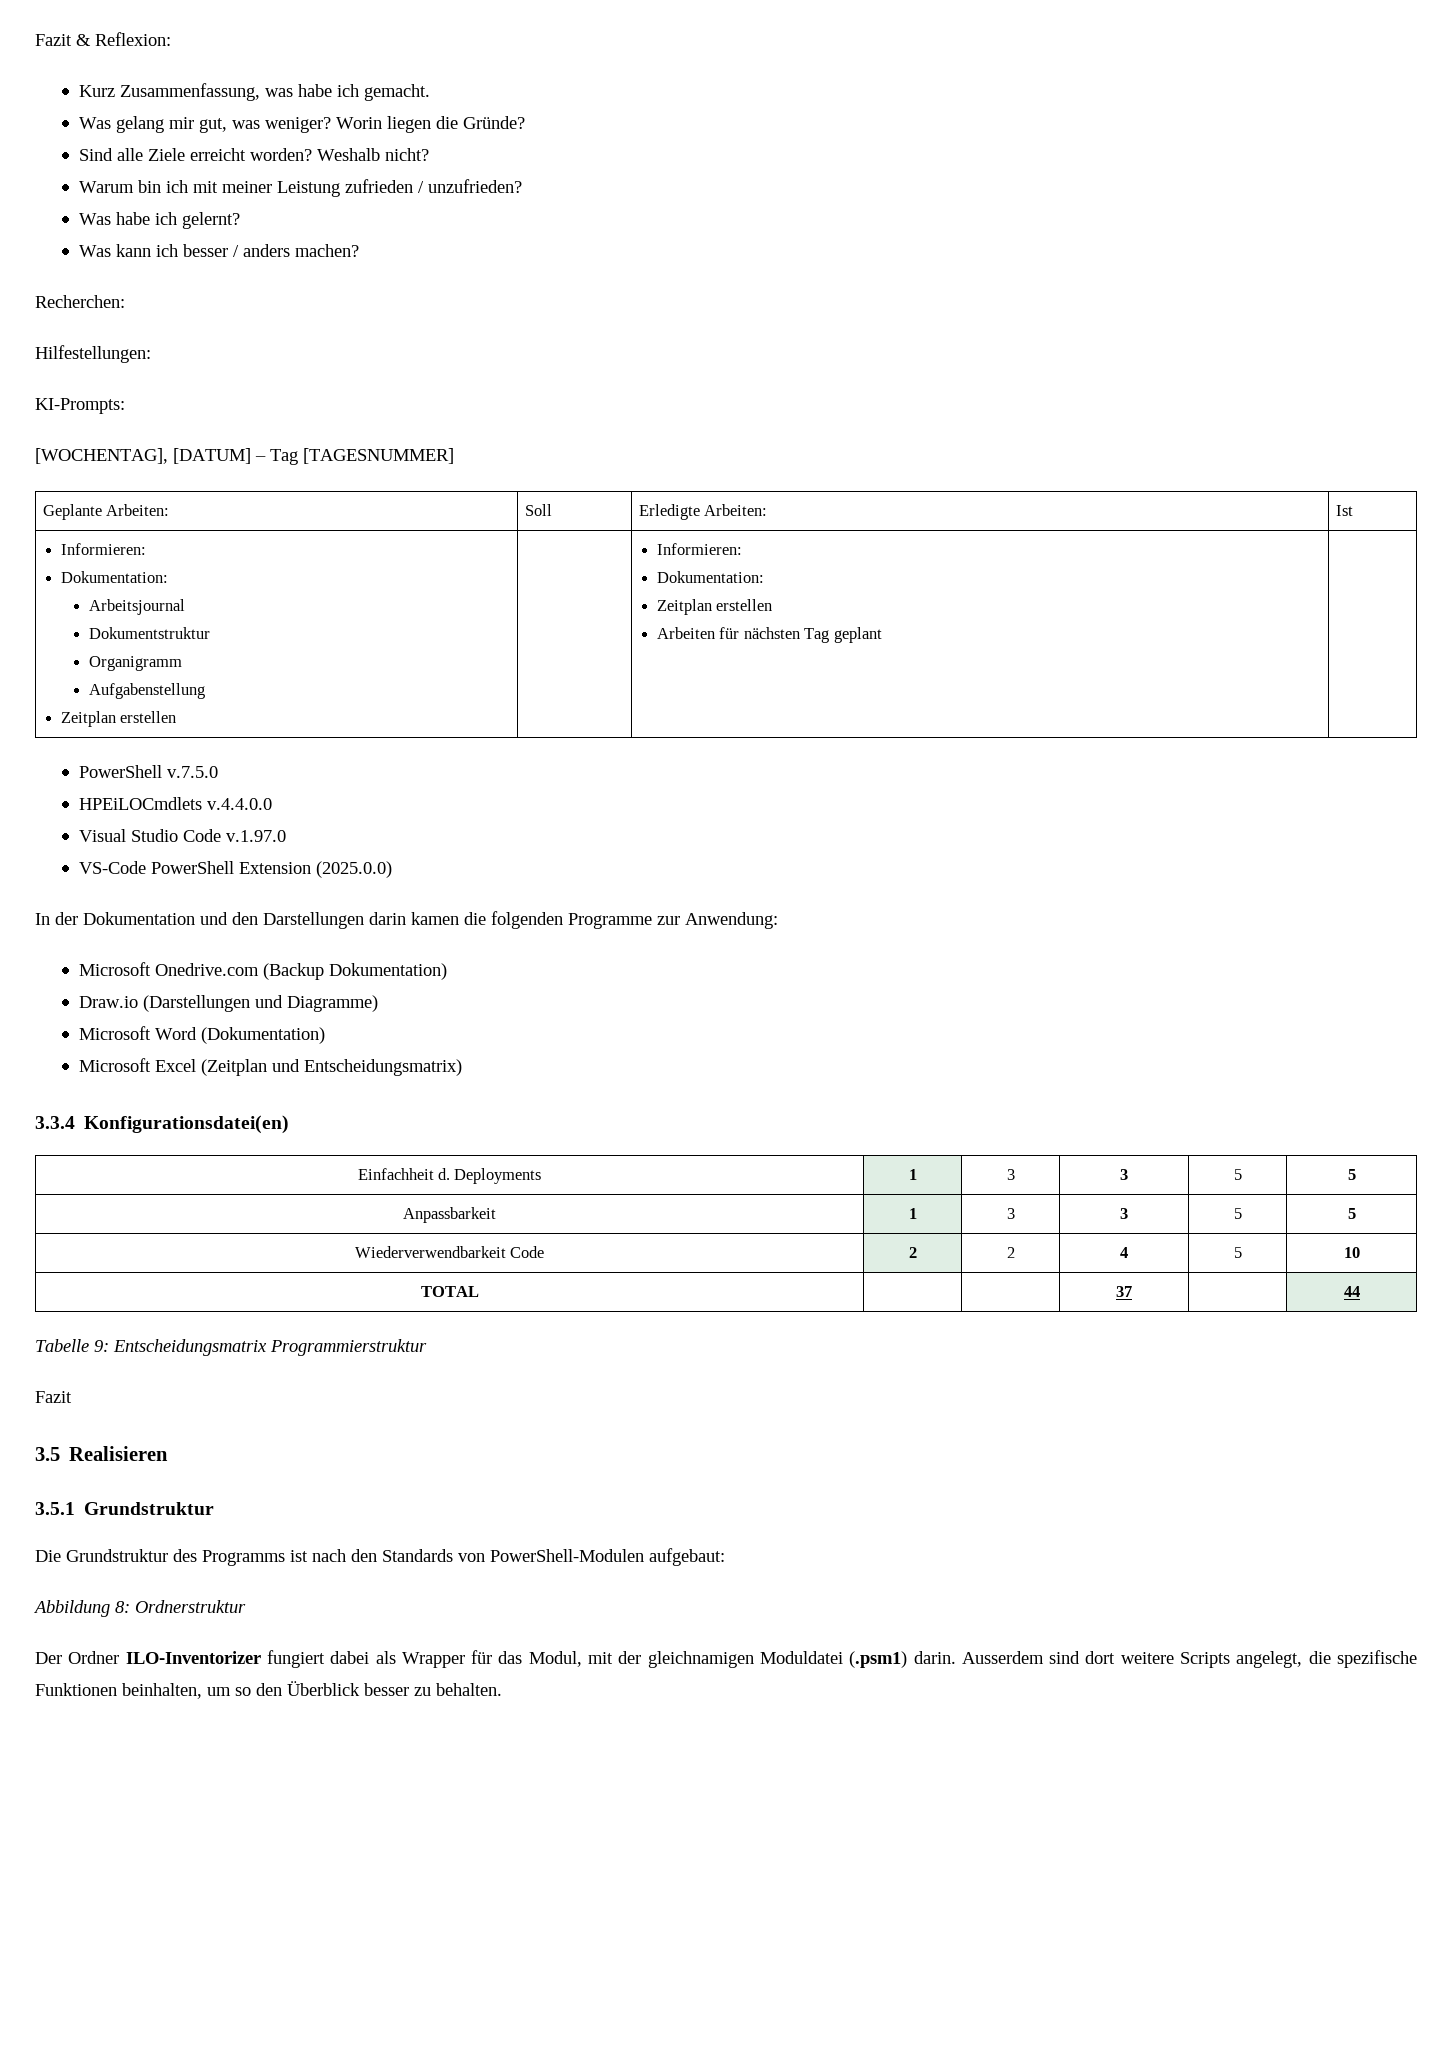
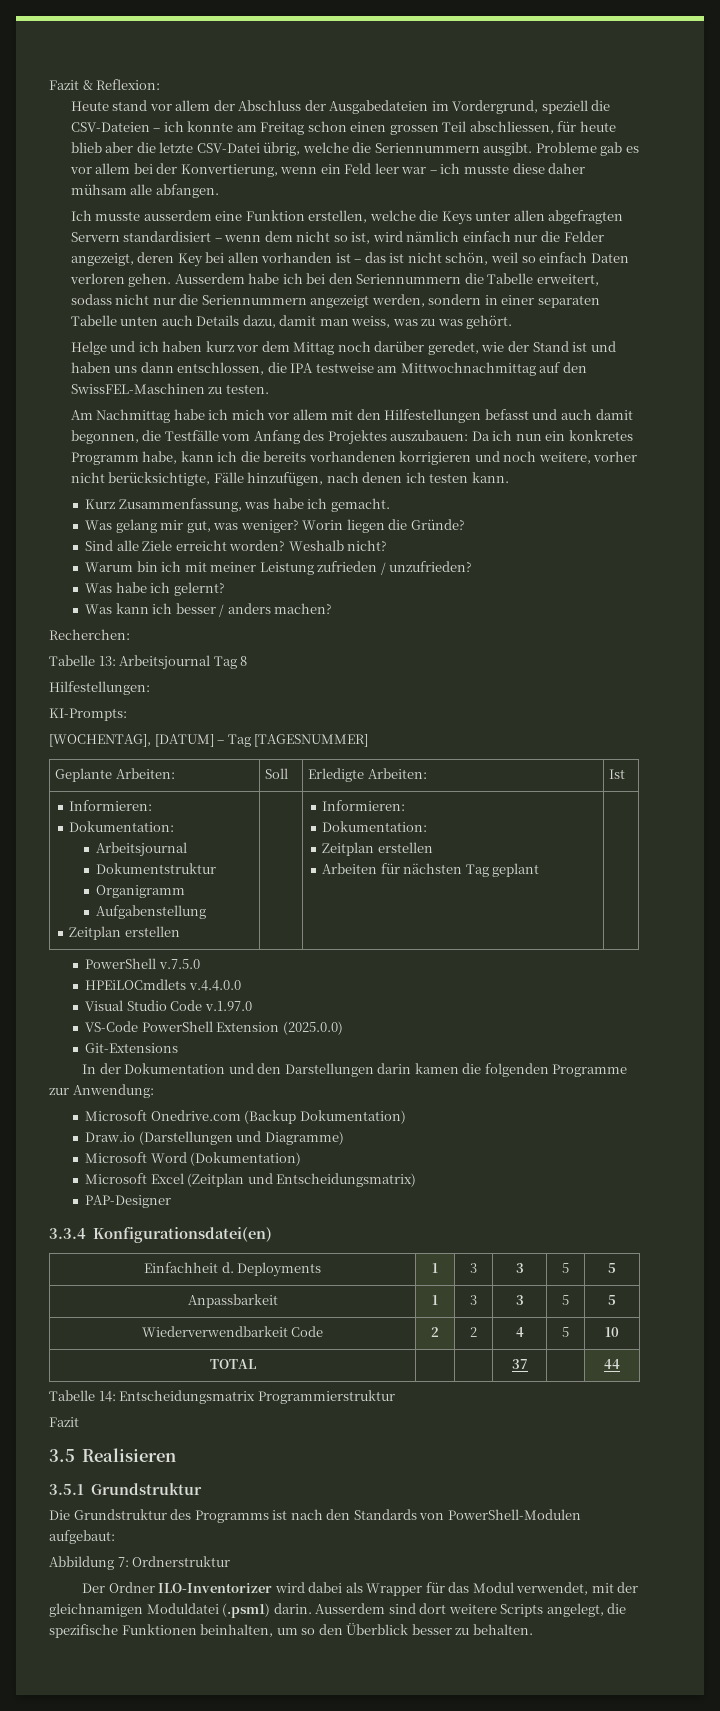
(171, 39) none -> [70,100,611,114] [70,121,616,135] [70,142,639,156] [69,163,586,177] [70,184,219,198] [70,210,624,225] [70,231,604,244] [70,252,629,267] [69,273,599,287] [70,294,600,308] [70,315,513,329] [70,341,616,355] [70,362,587,376] [70,383,269,394] [70,409,633,423] [70,430,633,445] [70,451,638,465] [70,472,509,486] // Heute stand vor allem der Abschluss der Ausgabedateien im Vordergrund, speziell die CSV-Dateien – ich konnte am Freitag schon einen grossen Teil abschliessen, für heute blieb aber die letzte CSV-Datei übrig, welche die Seriennummern ausgibt. Probleme gab es vor allem bei der Konvertierung, wenn ein Feld leer war – ich musste diese daher mühsam alle abfangen. // Ich musste ausserdem eine Funktion erstellen, welche die Keys unter allen abgefragten Servern standardisiert – wenn dem nicht so ist, wird nämlich einfach nur die Felder angezeigt, deren Key bei allen vorhanden ist – das ist nicht schön, weil so einfach Daten verloren gehen. Ausserdem habe ich bei den Seriennummern die Tabelle erweitert, sodass nicht nur die Seriennummern angezeigt werden, sondern in einer separaten Tabelle unten auch Details dazu, damit man weiss, was zu was gehört. // Helge und ich haben kurz vor dem Mittag noch darüber geredet, wie der Stand ist und haben uns dann entschlossen, die IPA testweise am Mittwochnachmittag auf den SwissFEL-Maschinen zu testen. // Am Nachmittag habe ich mich vor allem mit den Hilfestellungen befasst und auch damit begonnen, die Testfälle vom Anfang des Projektes auszubauen: Da ich nun ein konkretes Programm habe, kann ich die bereits vorhandenen korrigieren und noch weitere, vorher nicht berücksichtigte, Fälle hinzufügen, nach denen ich testen kann.
(125, 301) none -> [49,655,248,670] // Tabelle 13: Arbeitsjournal Tag 8
(392, 869) none -> [85,1043,179,1053] // Git-Extensions
(462, 1067) none -> [85,1195,172,1208] // PAP-Designer
[94,1340,109,1352] 9: -> [98,1391,116,1402] 14:
[115,1601,130,1613] 8: -> [117,1557,129,1567] 7:
[266,1650,325,1668] fungiert -> [274,1582,305,1593] wird
[528,1651,582,1667] Modul, -> [472,1582,589,1595] Modul verwendet,

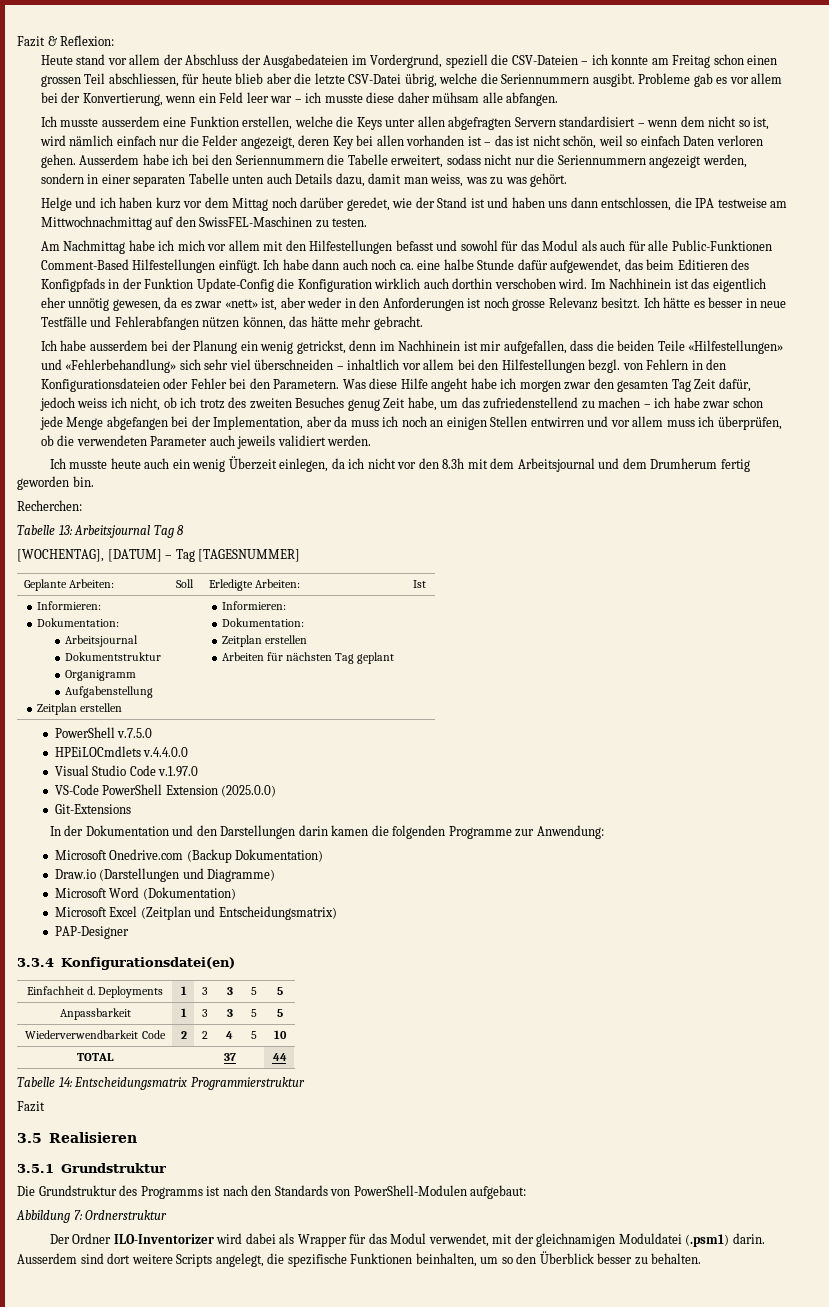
[560,409,633,420] [70,430,633,445] [70,451,638,465] [70,472,509,486] [85,498,390,512] [85,519,465,533] [85,540,388,551] [85,561,473,575] [85,582,225,596] [85,603,333,617] auch damit begonnen, die Testfälle vom Anfang des Projektes auszubauen: Da ich nun ein konkretes Programm habe, kann ich die bereits vorhandenen korrigieren und noch weitere, vorher nicht berücksichtigte, Fälle hinzufügen, nach denen ich testen kann. // Kurz Zusammenfassung, was habe ich gemacht. // Was gelang mir gut, was weniger? Worin liegen die Gründe? // Sind alle Ziele erreicht worden? Weshalb nicht? // Warum bin ich mit meiner Leistung zufrieden / unzufrieden? // Was habe ich gelernt? // Was kann ich besser / anders machen? -> [460,240,772,251] [40,259,750,273] [40,278,766,292] [40,297,787,311] [40,316,423,330] [40,340,784,354] [40,359,727,373] [40,378,751,392] [39,397,763,411] [39,416,782,430] [40,435,372,449] [49,456,750,472] [17,476,94,490] sowohl für das Modul als auch für alle Public-Funktionen Comment-Based Hilfestellungen einfügt. Ich habe dann auch noch ca. eine halbe Stunde dafür aufgewendet, das beim Editieren des Konfigpfads in der Funktion Update-Config die Konfiguration wirklich auch dorthin verschoben wird. Im Nachhinein ist das eigentlich eher unnötig gewesen, da es zwar «nett» ist, aber weder in den Anforderungen ist noch grosse Relevanz besitzt. Ich hätte es besser in neue Testfälle und Fehlerabfangen nützen können, das hätte mehr gebracht. // Ich habe ausserdem bei der Planung ein wenig getrickst, denn im Nachhinein ist mir aufgefallen, dass die beiden Teile «Hilfestellungen» und «Fehlerbehandlung» sich sehr viel überschneiden – inhaltlich vor allem bei den Hilfestellungen bezgl. von Fehlern in den Konfigurationsdateien oder Fehler bei den Parametern. Was diese Hilfe angeht habe ich morgen zwar den gesamten Tag Zeit dafür, jedoch weiss ich nicht, ob ich trotz des zweiten Besuches genug Zeit habe, um das zufriedenstellend zu machen – ich habe zwar schon jede Menge abgefangen bei der Implementation, aber da muss ich noch an einigen Stellen entwirren und vor allem muss ich überprüfen, ob die verwendeten Parameter auch jeweils validiert werden. // Ich musste heute auch ein wenig Überzeit einlegen, da ich nicht vor den 8.3h mit dem Arbeitsjournal und dem Drumherum fertig geworden bin.
[49,681,150,695] [49,708,127,721] // Hilfestellungen: // KI-Prompts: -> (185, 530) none

